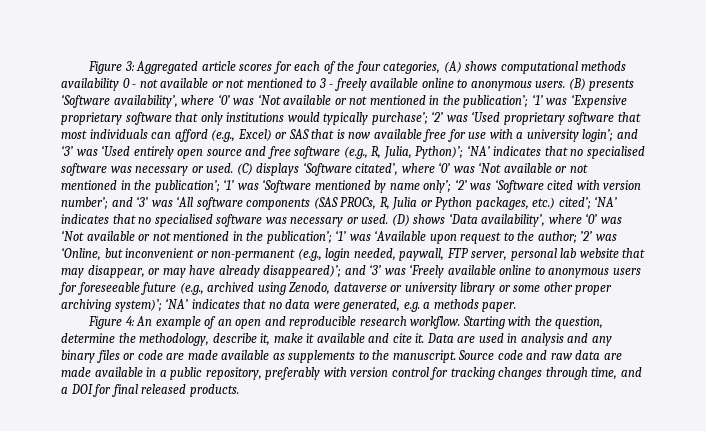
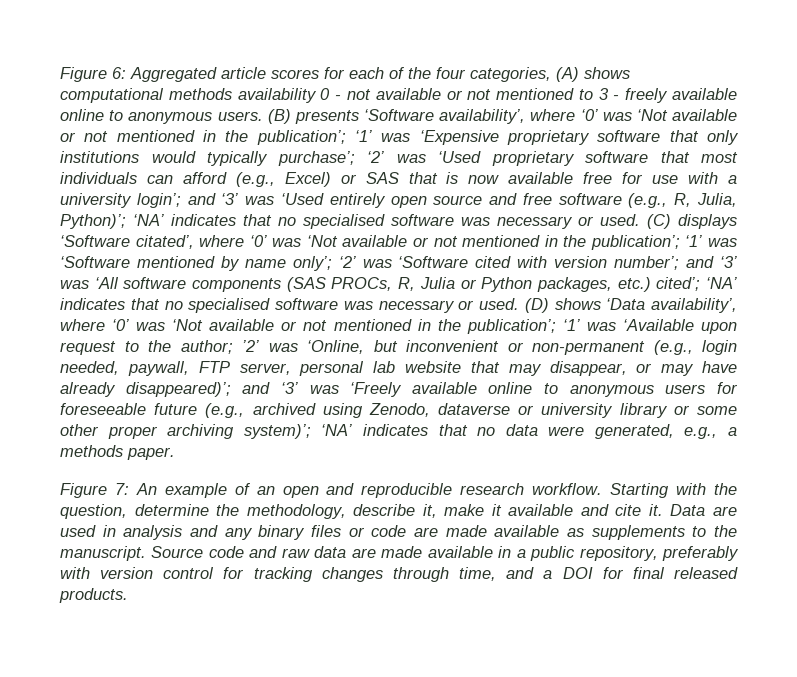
[88,61,135,74] Figure 3: -> [60,67,126,82] Figure 6:
[403,302,420,312] e.g. -> [684,427,718,439] e.g.,
[125,316,135,326] 4: -> [114,483,129,495] 7:

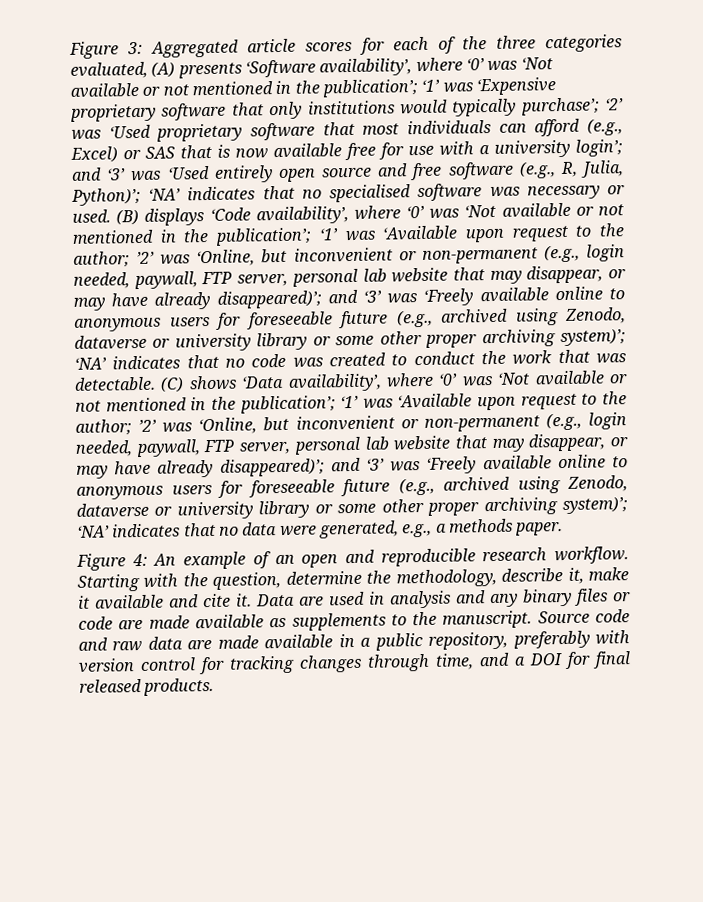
[60,67,126,82] Figure 6: -> [69,41,144,59] Figure 3:
[436,67,630,82] [60,88,738,103] [60,109,291,124] four categories, (A) shows computational methods availability 0 - not available or not mentioned to 3 - freely available online to anonymous users. (B) -> [495,34,623,53] [70,61,176,79] three categories evaluated, (A)
[647,214,737,229] [60,235,194,249] (C) displays ‘Software citated’, -> [116,206,349,226] (B) displays ‘Code availability’,
[60,256,737,271] [60,277,737,292] [60,298,549,313] ‘Software mentioned by name only’; ‘2’ was ‘Software cited with version number’; and ‘3’ was ‘All software components (SAS PROCs, R, Julia or Python packages, etc.) cited’; ‘NA’ indicates that no specialised software was necessary or used. (D) -> [382,223,624,243] [73,244,625,268] [73,265,626,290] [73,286,625,311] [74,307,626,332] [74,328,626,352] [74,349,626,370] [74,376,185,393] ‘Available upon request to the author; ’2’ was ‘Online, but inconvenient or non-permanent (e.g., login needed, paywall, FTP server, personal lab website that may disappear, or may have already disappeared)’; and ‘3’ was ‘Freely available online to anonymous users for foreseeable future (e.g., archived using Zenodo, dataverse or university library or some other proper archiving system)’; ‘NA’ indicates that no code was created to conduct the work that was detectable. (C)
[114,483,129,495] 7: -> [131,553,148,567] 4:

